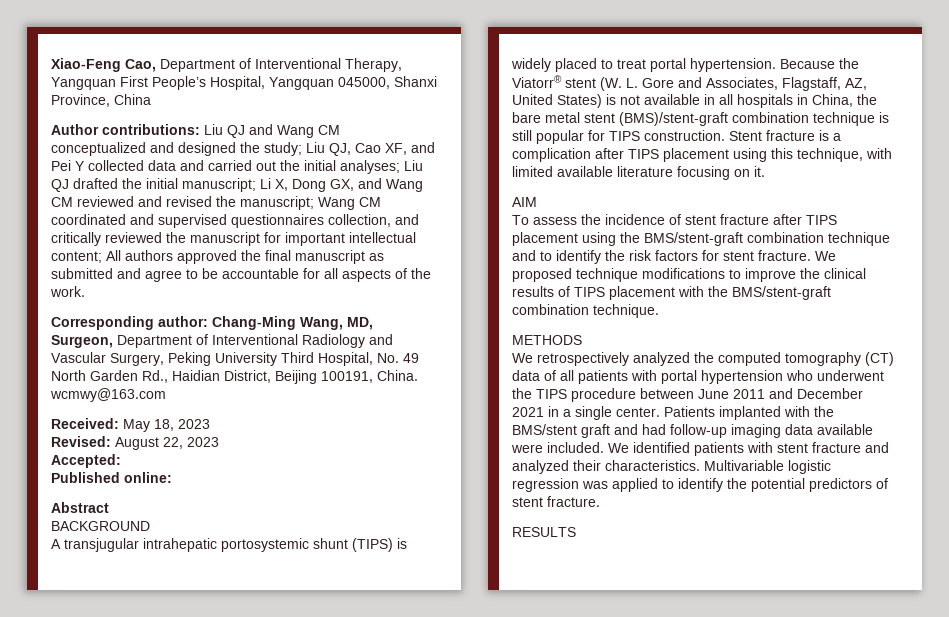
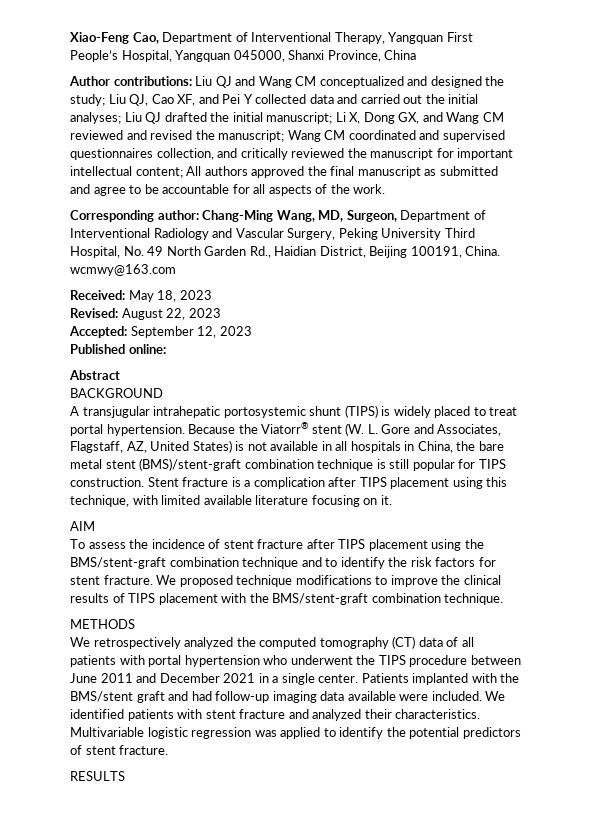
(121, 461) none -> [130,326,252,338] September 12, 2023

